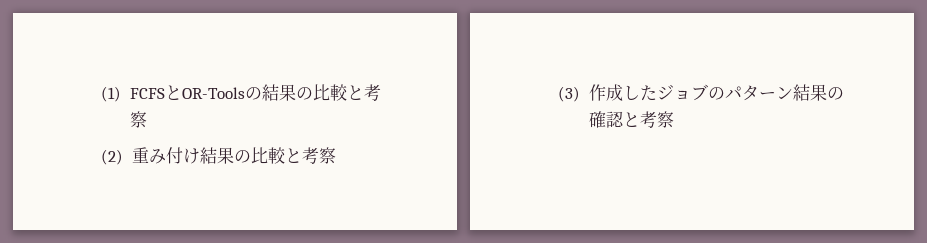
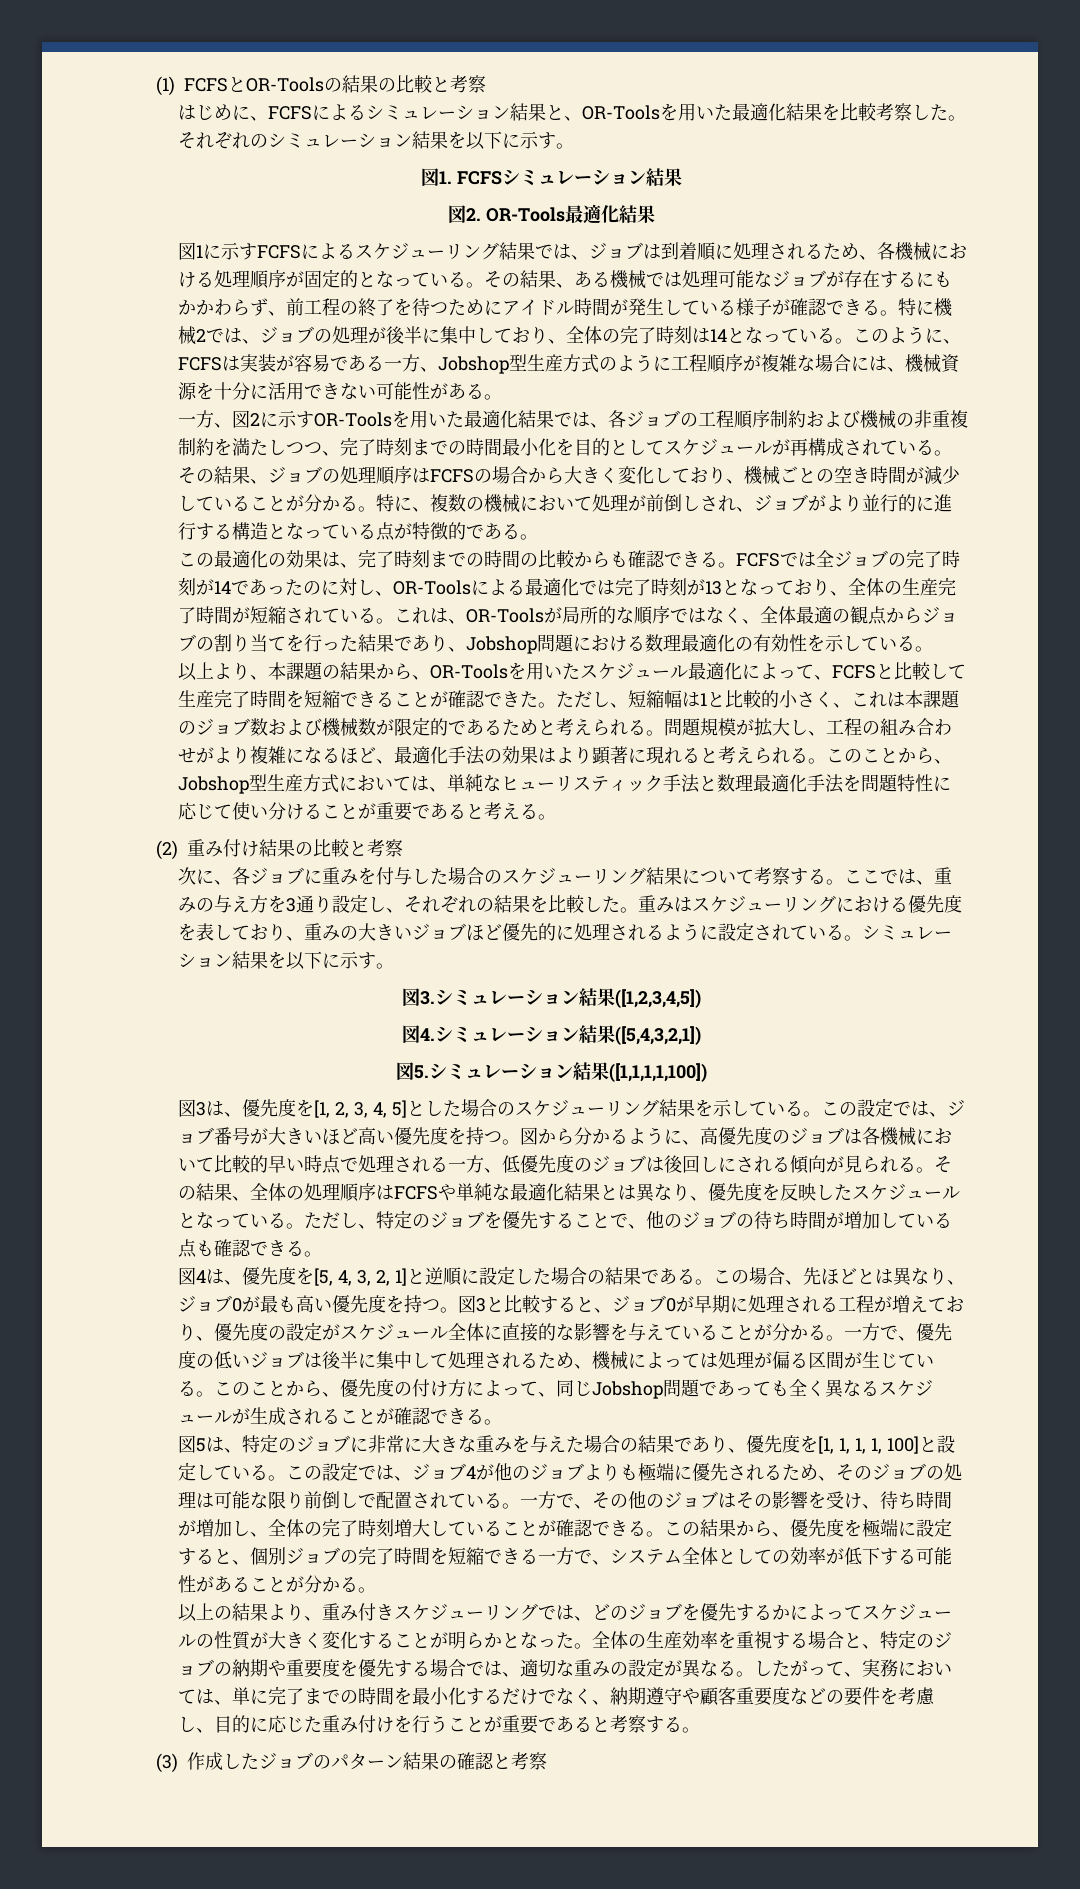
(147, 119) none -> [178,103,967,121] [178,131,575,150] [421,168,682,186] [448,204,655,224] [178,242,968,261] [178,269,953,289] [178,298,954,317] [178,325,962,345] [178,354,961,374] [178,382,503,400] [178,410,969,429] [178,437,953,456] [178,466,961,485] [178,494,953,513] [178,522,539,541] [178,549,961,568] [178,577,957,596] [178,606,959,625] [178,634,934,654] [178,662,967,681] [178,689,961,708] [178,717,953,737] [178,746,953,765] [178,774,952,794] [178,802,557,821] // はじめに、FCFSによるシミュレーション結果と、OR-Toolsを用いた最適化結果を比較考察した。それぞれのシミュレーション結果を以下に示す。 // 図1. FCFSシミュレーション結果 // 図2. OR-Tools最適化結果 // 図1に示すFCFSによるスケジューリング結果では、ジョブは到着順に処理されるため、各機械における処理順序が固定的となっている。その結果、ある機械では処理可能なジョブが存在するにもかかわらず、前工程の終了を待つためにアイドル時間が発生している様子が確認できる。特に機械2では、ジョブの処理が後半に集中しており、全体の完了時刻は14となっている。このように、FCFSは実装が容易である一方、Jobshop型生産方式のように工程順序が複雑な場合には、機械資源を十分に活用できない可能性がある。 // 一方、図2に示すOR-Toolsを用いた最適化結果では、各ジョブの工程順序制約および機械の非重複制約を満たしつつ、完了時刻までの時間最小化を目的としてスケジュールが再構成されている。その結果、ジョブの処理順序はFCFSの場合から大きく変化しており、機械ごとの空き時間が減少していることが分かる。特に、複数の機械において処理が前倒しされ、ジョブがより並行的に進行する構造となっている点が特徴的である。 // この最適化の効果は、完了時刻までの時間の比較からも確認できる。FCFSでは全ジョブの完了時刻が14であったのに対し、OR-Toolsによる最適化では完了時刻が13となっており、全体の生産完了時間が短縮されている。これは、OR-Toolsが局所的な順序ではなく、全体最適の観点からジョブの割り当てを行った結果であり、Jobshop問題における数理最適化の有効性を示している。 // 以上より、本課題の結果から、OR-Toolsを用いたスケジュール最適化によって、FCFSと比較して生産完了時間を短縮できることが確認できた。ただし、短縮幅は1と比較的小さく、これは本課題のジョブ数および機械数が限定的であるためと考えられる。問題規模が拡大し、工程の組み合わせがより複雑になるほど、最適化手法の効果はより顕著に現れると考えられる。このことから、Jobshop型生産方式においては、単純なヒューリスティック手法と数理最適化手法を問題特性に応じて使い分けることが重要であると考える。
(336, 155) none -> [178,867,953,885] [178,894,963,913] [178,922,953,941] [178,951,395,970] [402,988,701,1008] [402,1025,701,1045] [396,1062,707,1082] [178,1098,965,1118] [178,1127,953,1146] [178,1155,953,1174] [178,1183,961,1202] [178,1210,953,1229] [178,1239,323,1258] [178,1266,965,1286] [178,1295,965,1313] [178,1322,953,1342] [178,1351,935,1370] [178,1379,934,1399] [178,1407,503,1425] [178,1434,955,1454] [178,1462,963,1481] [178,1491,953,1509] [178,1518,953,1537] [178,1546,953,1565] [178,1575,377,1593] [178,1603,953,1622] [178,1630,953,1650] [178,1658,953,1678] [178,1686,936,1706] [178,1715,701,1734] // 次に、各ジョブに重みを付与した場合のスケジューリング結果について考察する。ここでは、重みの与え方を3通り設定し、それぞれの結果を比較した。重みはスケジューリングにおける優先度を表しており、重みの大きいジョブほど優先的に処理されるように設定されている。シミュレーション結果を以下に示す。 // 図3.シミュレーション結果([1,2,3,4,5]) // 図4.シミュレーション結果([5,4,3,2,1]) // 図5.シミュレーション結果([1,1,1,1,100]) // 図3は、優先度を[1, 2, 3, 4, 5]とした場合のスケジューリング結果を示している。この設定では、ジョブ番号が大きいほど高い優先度を持つ。図から分かるように、高優先度のジョブは各機械において比較的早い時点で処理される一方、低優先度のジョブは後回しにされる傾向が見られる。その結果、全体の処理順序はFCFSや単純な最適化結果とは異なり、優先度を反映したスケジュールとなっている。ただし、特定のジョブを優先することで、他のジョブの待ち時間が増加している点も確認できる。 // 図4は、優先度を[5, 4, 3, 2, 1]と逆順に設定した場合の結果である。この場合、先ほどとは異なり、ジョブ0が最も高い優先度を持つ。図3と比較すると、ジョブ0が早期に処理される工程が増えており、優先度の設定がスケジュール全体に直接的な影響を与えていることが分かる。一方で、優先度の低いジョブは後半に集中して処理されるため、機械によっては処理が偏る区間が生じている。このことから、優先度の付け方によって、同じJobshop問題であっても全く異なるスケジュールが生成されることが確認できる。 // 図5は、特定のジョブに非常に大きな重みを与えた場合の結果であり、優先度を[1, 1, 1, 1, 100]と設定している。この設定では、ジョブ4が他のジョブよりも極端に優先されるため、そのジョブの処理は可能な限り前倒しで配置されている。一方で、その他のジョブはその影響を受け、待ち時間が増加し、全体の完了時刻増大していることが確認できる。この結果から、優先度を極端に設定すると、個別ジョブの完了時間を短縮できる一方で、システム全体としての効率が低下する可能性があることが分かる。 // 以上の結果より、重み付きスケジューリングでは、どのジョブを優先するかによってスケジュールの性質が大きく変化することが明らかとなった。全体の生産効率を重視する場合と、特定のジョブの納期や重要度を優先する場合では、適切な重みの設定が異なる。したがって、実務においては、単に完了までの時間を最小化するだけでなく、納期遵守や顧客重要度などの要件を考慮し、目的に応じた重み付けを行うことが重要であると考察する。

